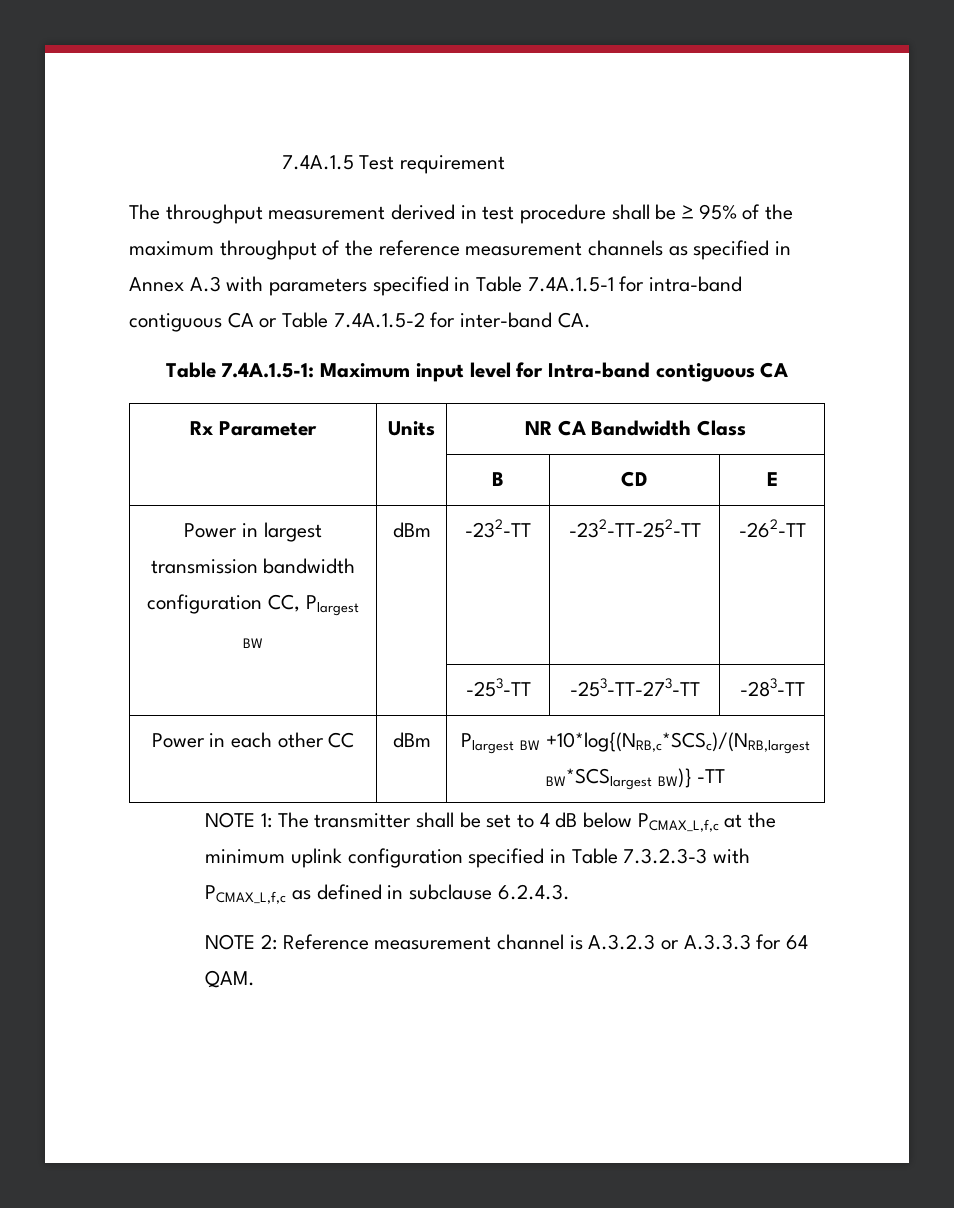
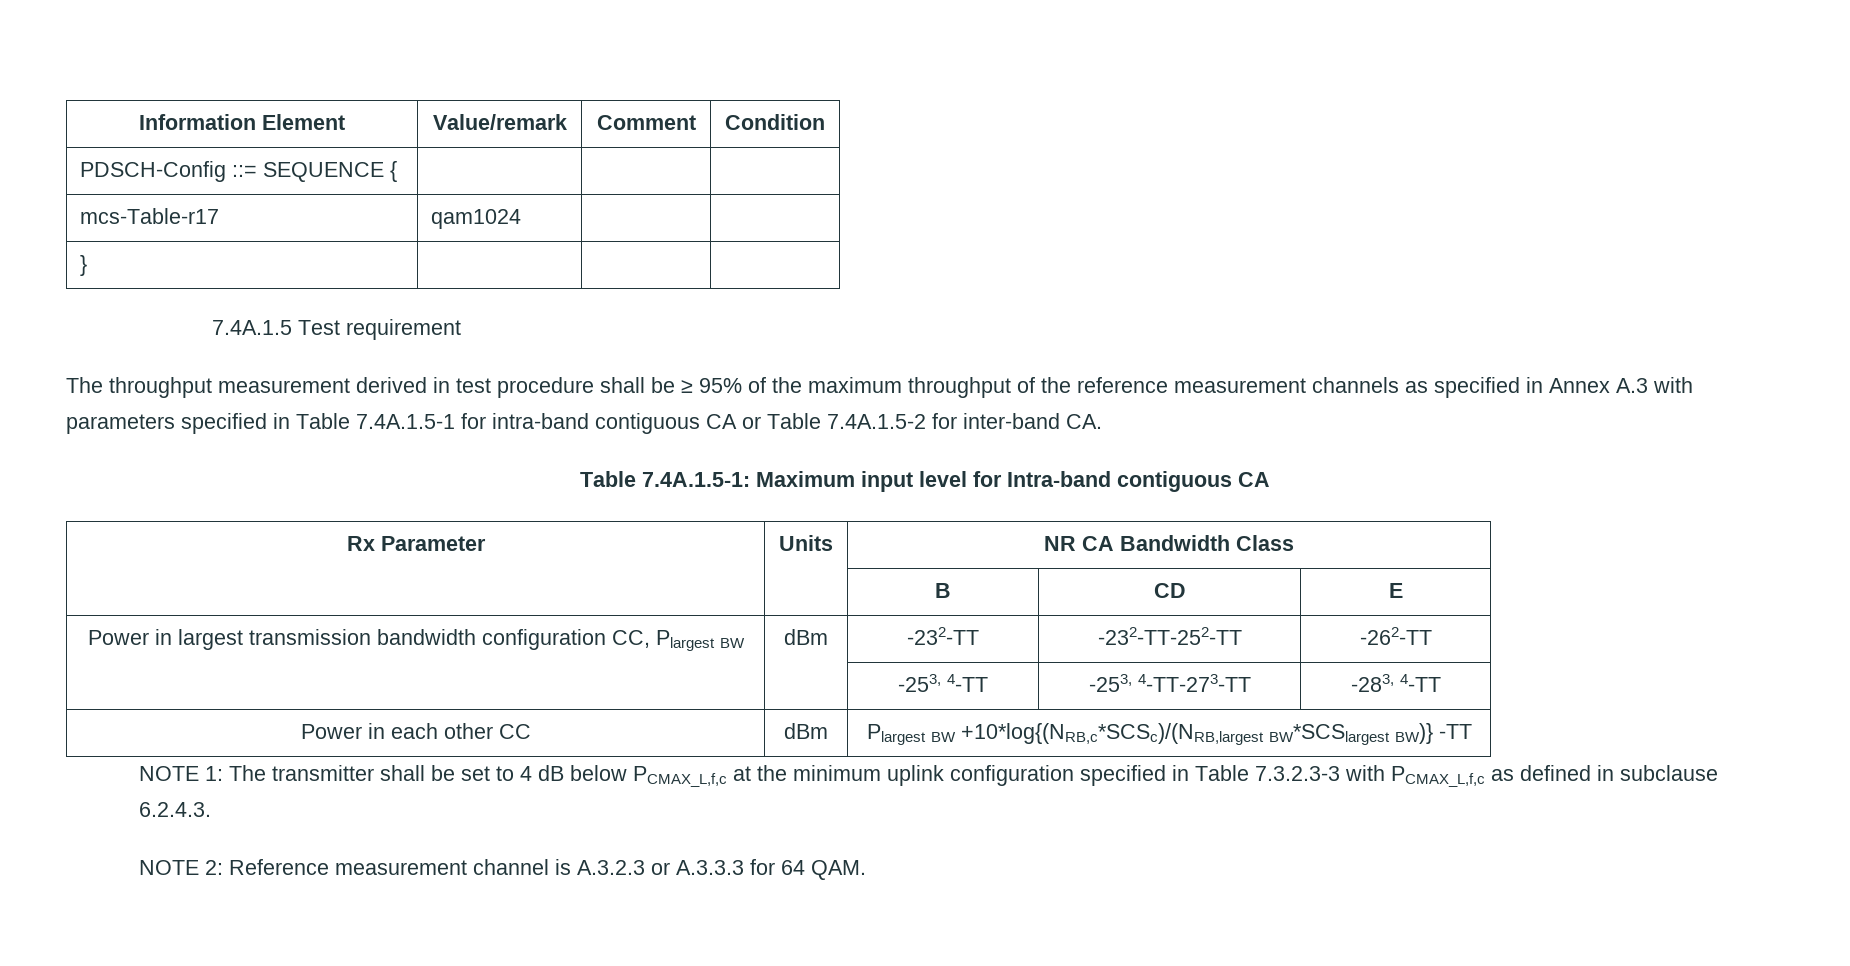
(281, 162) none -> [139,114,345,130] [432,114,567,130] [596,115,696,130] [725,114,825,130] [80,161,398,182] [80,208,220,224] [431,209,522,229] [80,255,88,276] Information Element | Value/remark | Comment | Condition // PDSCH-Config ::= SEQUENCE { | | | // mcs-Table-r17 | qam1024 | | // } | | | //
[465,678,531,697] [569,678,700,697] [739,678,805,697] -253-TT | -253-TT-273-TT | -283-TT -> [898,674,988,692] [1088,674,1251,692] [1350,674,1441,692] -253, 4-TT | -253, 4-TT-273-TT | -283, 4-TT

